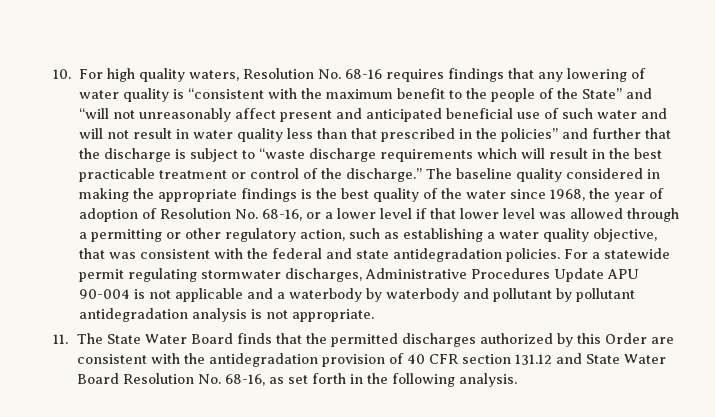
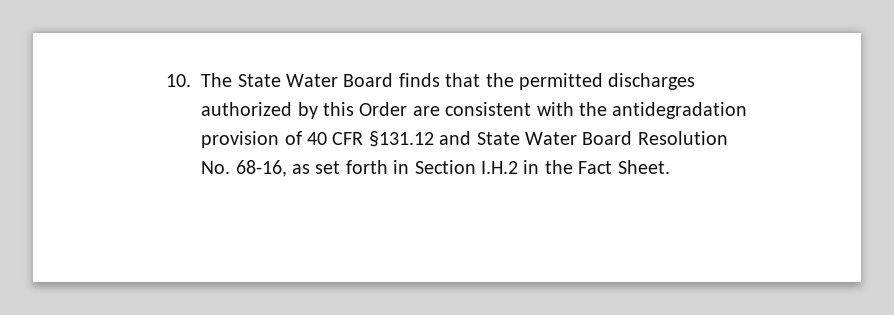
[78,68,646,82] [78,88,652,102] [78,108,667,122] [78,128,671,142] [78,148,662,162] [78,168,660,182] [78,188,664,202] [78,208,679,222] [78,228,657,242] [78,248,670,262] [78,268,639,282] [78,288,635,302] [78,308,374,322] [53,334,69,344] For high quality waters, Resolution No. 68-16 requires findings that any lowering of water quality is “consistent with the maximum benefit to the people of the State” and “will not unreasonably affect present and anticipated beneficial use of such water and will not result in water quality less than that prescribed in the policies” and further that the discharge is subject to “waste discharge requirements which will result in the best practicable treatment or control of the discharge.” The baseline quality considered in making the appropriate findings is the best quality of the water since 1968, the year of adoption of Resolution No. 68-16, or a lower level if that lower level was allowed through a permitting or other regulatory action, such as establishing a water quality objective, that was consistent with the federal and state antidegradation policies. For a statewide permit regulating stormwater discharges, Administrative Procedures Update APU 90-004 is not applicable and a waterbody by waterbody and pollutant by pollutant antidegradation analysis is not appropriate. // 11. -> (192, 80) none
[461,354,552,365] section 131.12 -> [368,131,434,147] §131.12
[366,373,517,387] the following analysis. -> [414,160,670,174] Section I.H.2 in the Fact Sheet.

